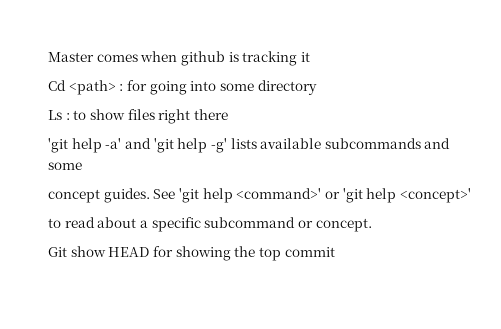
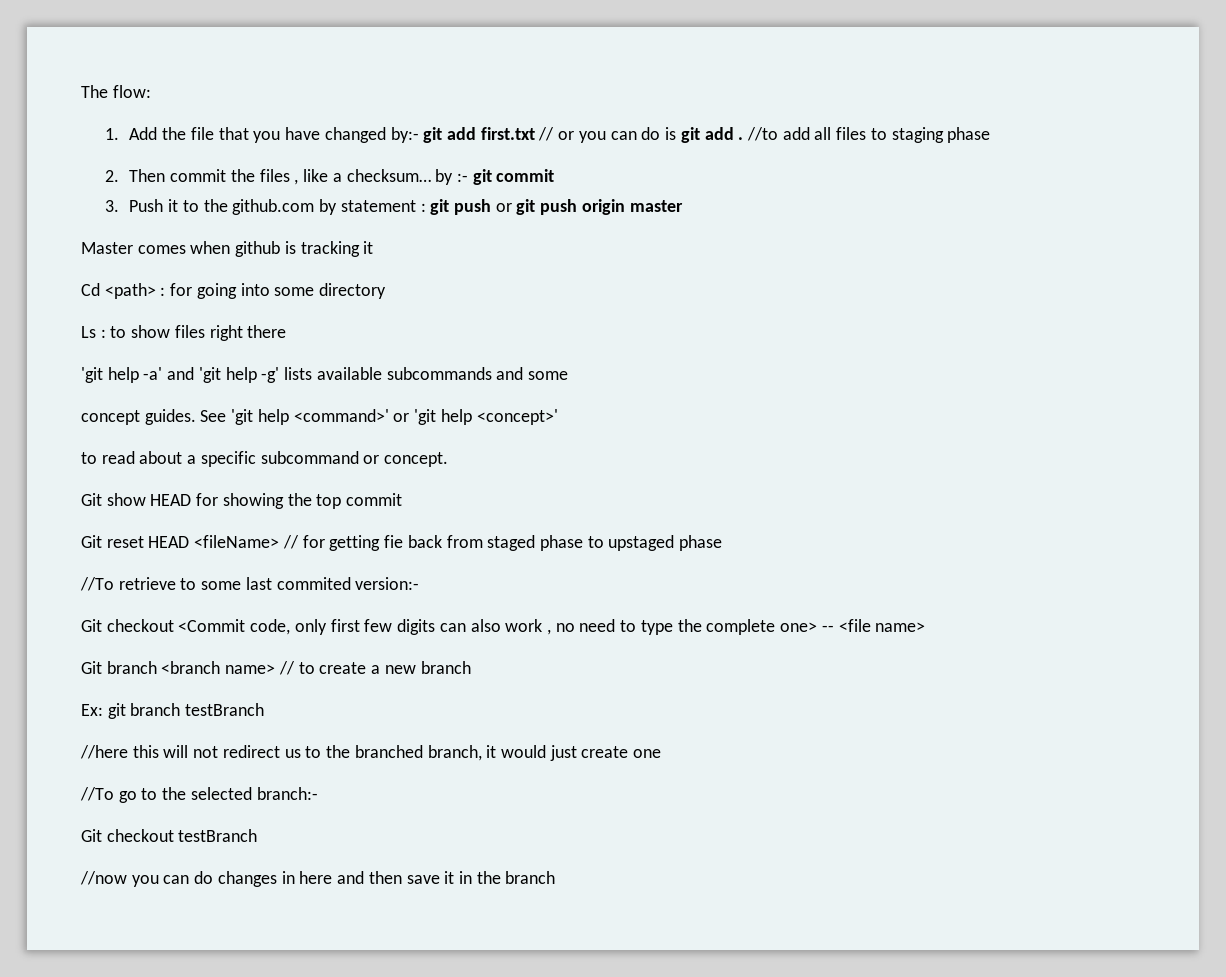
(48, 57) none -> [81,85,151,98] [105,127,991,143] [105,169,555,185] [105,199,683,215] The flow: // 1. Add the file that you have changed by:- git add first.txt // or you can do is git add . //to add all files to staging phase // 2. Then commit the files , like a checksum… by :- git commit // 3. Push it to the github.com by statement : git push or git push origin master //
(335, 252) none -> [81,535,723,551] [80,577,420,591] [81,619,926,635] [81,661,471,675] [81,703,265,719] [80,745,662,761] [80,787,318,803] [81,829,258,842] [80,871,556,887] // Git reset HEAD <fileName> // for getting fie back from staged phase to upstaged phase // //To retrieve to some last commited version:- // Git checkout <Commit code, only first few digits can also work , no need to type the complete one> -- <file name> // Git branch <branch name> // to create a new branch // Ex: git branch testBranch // //here this will not redirect us to the branched branch, it would just create one // //To go to the selected branch:- // Git checkout testBranch // //now you can do changes in here and then save it in the branch

